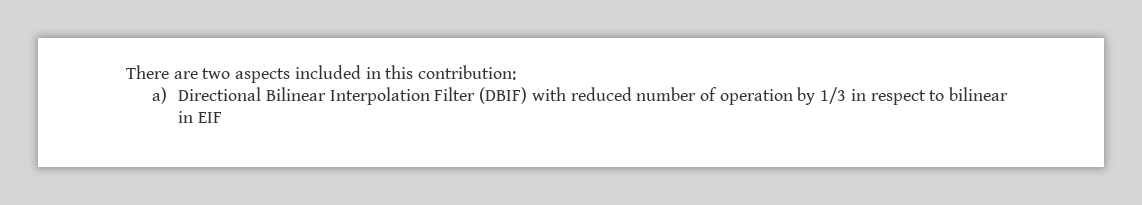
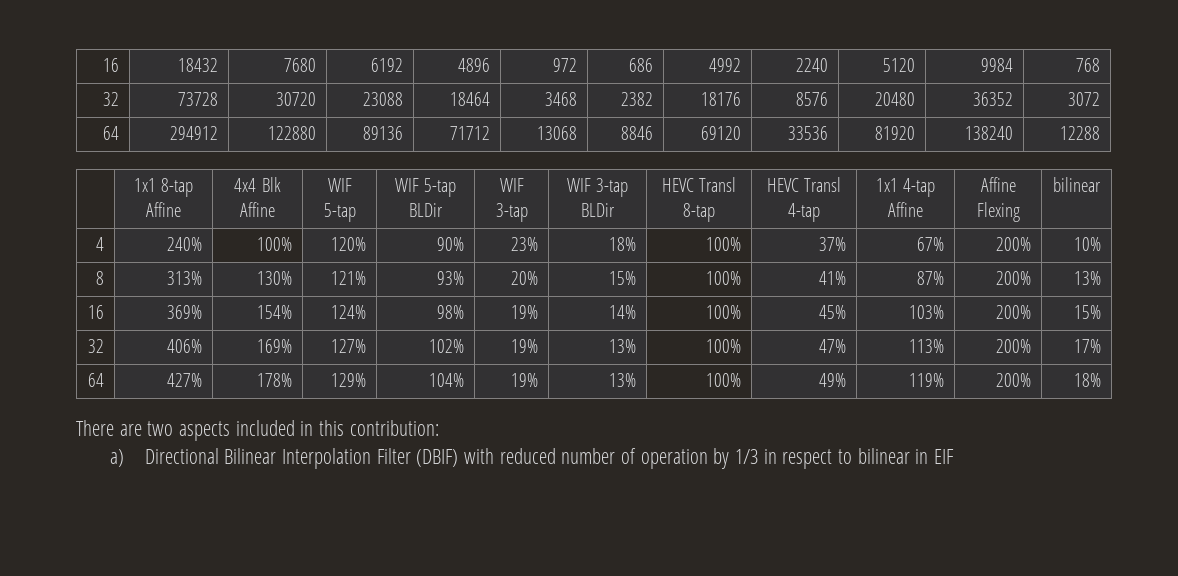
(126, 72) none -> [103,58,120,72] [178,58,219,72] [284,58,317,72] [371,58,404,72] [458,58,491,72] [553,58,578,72] [629,58,654,72] [709,58,742,72] [796,58,829,72] [883,58,916,72] [981,58,1014,72] [1076,58,1101,72] [103,92,120,106] [178,92,219,106] [276,92,317,106] [363,92,404,106] [450,92,491,106] [545,92,578,106] [621,92,654,106] [701,92,742,106] [796,92,829,106] [875,92,916,106] [973,92,1014,106] [1068,92,1101,106] [103,126,120,140] [170,126,219,140] [268,126,317,140] [363,126,404,140] [450,126,491,140] [537,126,578,140] [621,126,654,140] [701,126,742,140] [788,126,829,140] [875,126,916,140] [965,126,1014,140] [1060,126,1101,140] [133,178,194,197] [146,202,181,217] [234,177,281,192] [240,202,275,217] [327,178,352,192] [323,203,356,222] [394,178,457,197] [409,203,443,217] [499,178,524,192] [495,203,528,222] [566,178,629,197] [581,203,615,217] [661,177,737,192] [682,203,715,222] [766,177,842,192] [787,203,820,222] [875,178,936,197] [887,202,923,217] [980,177,1016,192] [976,202,1020,222] [1053,177,1101,192] [96,237,105,251] [167,237,203,251] [257,237,293,251] [331,237,367,251] [437,237,465,251] [511,237,539,251] [609,237,637,251] [706,237,742,251] [819,237,847,251] [917,237,945,251] [996,237,1032,251] [1074,237,1102,251] [96,271,105,285] [167,271,203,285] [257,271,293,285] [331,271,367,285] [437,271,465,285] [511,271,539,285] [609,271,637,285] [706,271,742,285] [819,271,847,285] [917,271,945,285] [996,271,1032,285] [1074,271,1102,285] [88,305,105,319] [167,305,203,319] [257,305,293,319] [331,305,367,319] [437,305,465,319] [511,305,539,319] [609,305,637,319] [706,305,742,319] [819,305,847,319] [909,305,945,319] [996,305,1032,319] [1074,305,1102,319] [88,339,105,353] [167,339,203,353] [257,339,293,353] [331,339,367,353] [429,339,465,353] [511,339,539,353] [609,339,637,353] [706,339,742,353] [819,339,847,353] [909,339,945,353] [996,339,1032,353] [1074,339,1102,353] [88,373,105,387] [167,373,203,387] [257,373,293,387] [331,373,367,387] [429,373,465,387] [511,373,539,387] [609,373,637,387] [706,373,742,387] [819,373,847,387] [909,373,945,387] [996,373,1032,387] [1074,373,1102,387] 16 | 18432 | 7680 | 6192 | 4896 | 972 | 686 | 4992 | 2240 | 5120 | 9984 | 768 // 32 | 73728 | 30720 | 23088 | 18464 | 3468 | 2382 | 18176 | 8576 | 20480 | 36352 | 3072 // 64 | 294912 | 122880 | 89136 | 71712 | 13068 | 8846 | 69120 | 33536 | 81920 | 138240 | 12288 // | 1x1 8-tap Affine | 4x4 Blk Affine | WIF 5-tap | WIF 5-tap BLDir | WIF 3-tap | WIF 3-tap BLDir | HEVC Transl 8-tap | HEVC Transl 4-tap | 1x1 4-tap Affine | Affine Flexing | bilinear // 4 | 240% | 100% | 120% | 90% | 23% | 18% | 100% | 37% | 67% | 200% | 10% // 8 | 313% | 130% | 121% | 93% | 20% | 15% | 100% | 41% | 87% | 200% | 13% // 16 | 369% | 154% | 124% | 98% | 19% | 14% | 100% | 45% | 103% | 200% | 15% // 32 | 406% | 169% | 127% | 102% | 19% | 13% | 100% | 47% | 113% | 200% | 17% // 64 | 427% | 178% | 129% | 104% | 19% | 13% | 100% | 49% | 119% | 200% | 18% //

